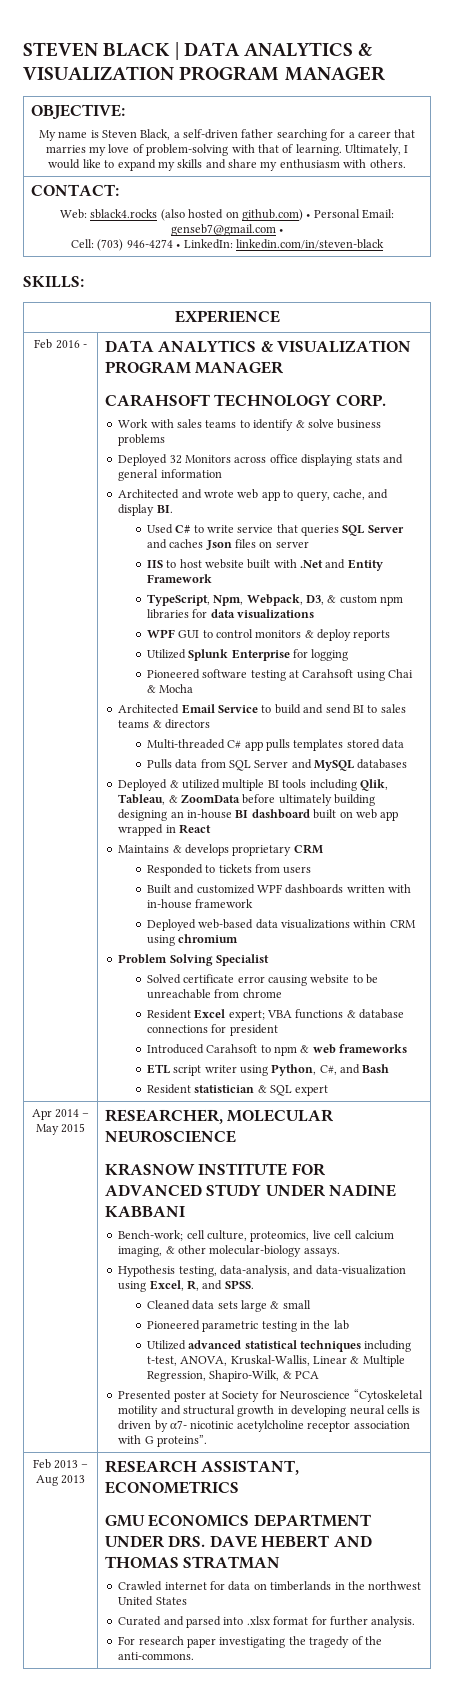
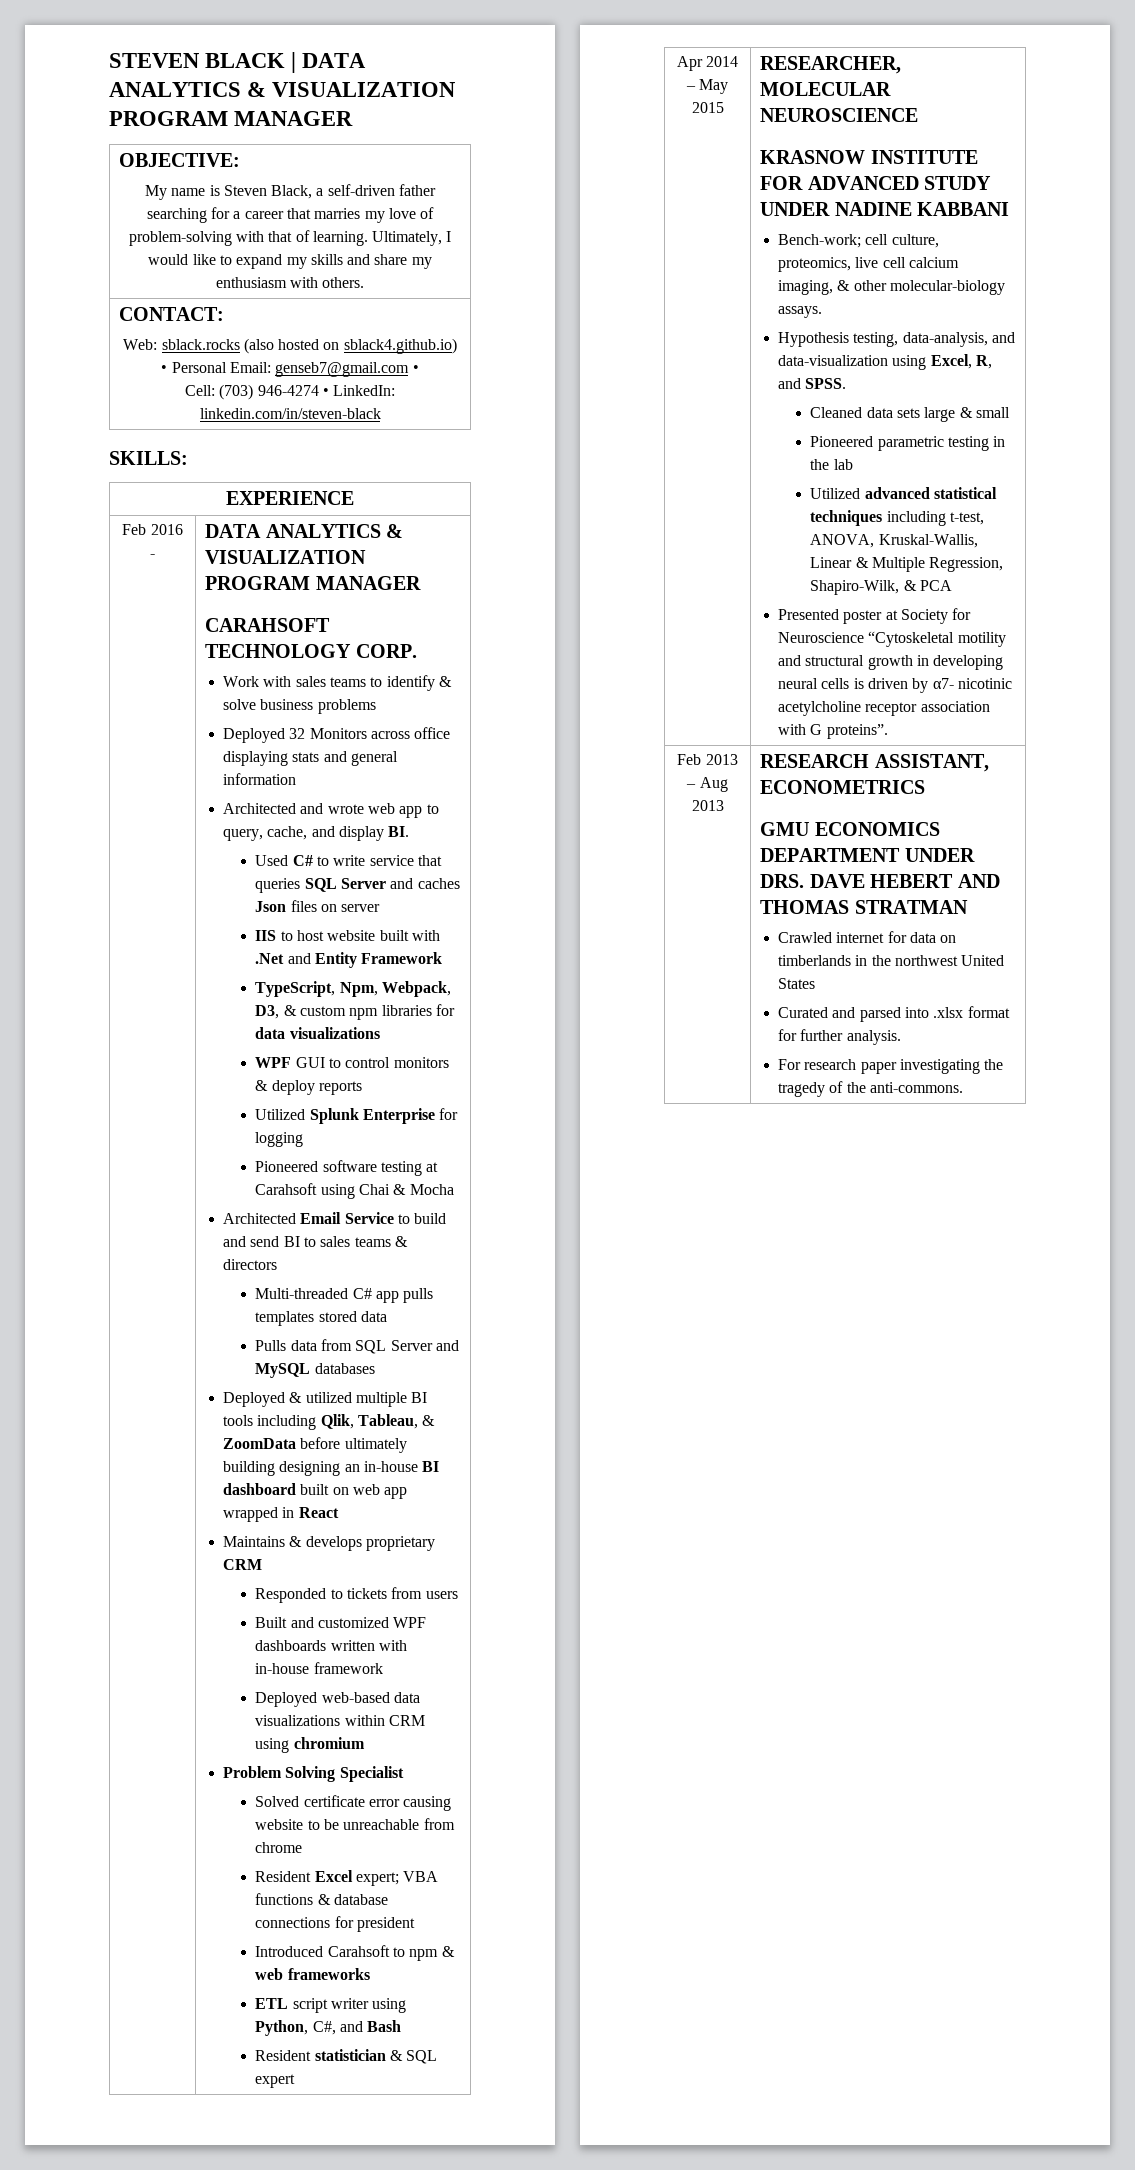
[90,209,158,219] sblack4.rocks -> [161,339,240,350] sblack.rocks
[241,209,303,221] github.com) -> [343,338,457,354] sblack4.github.io)

